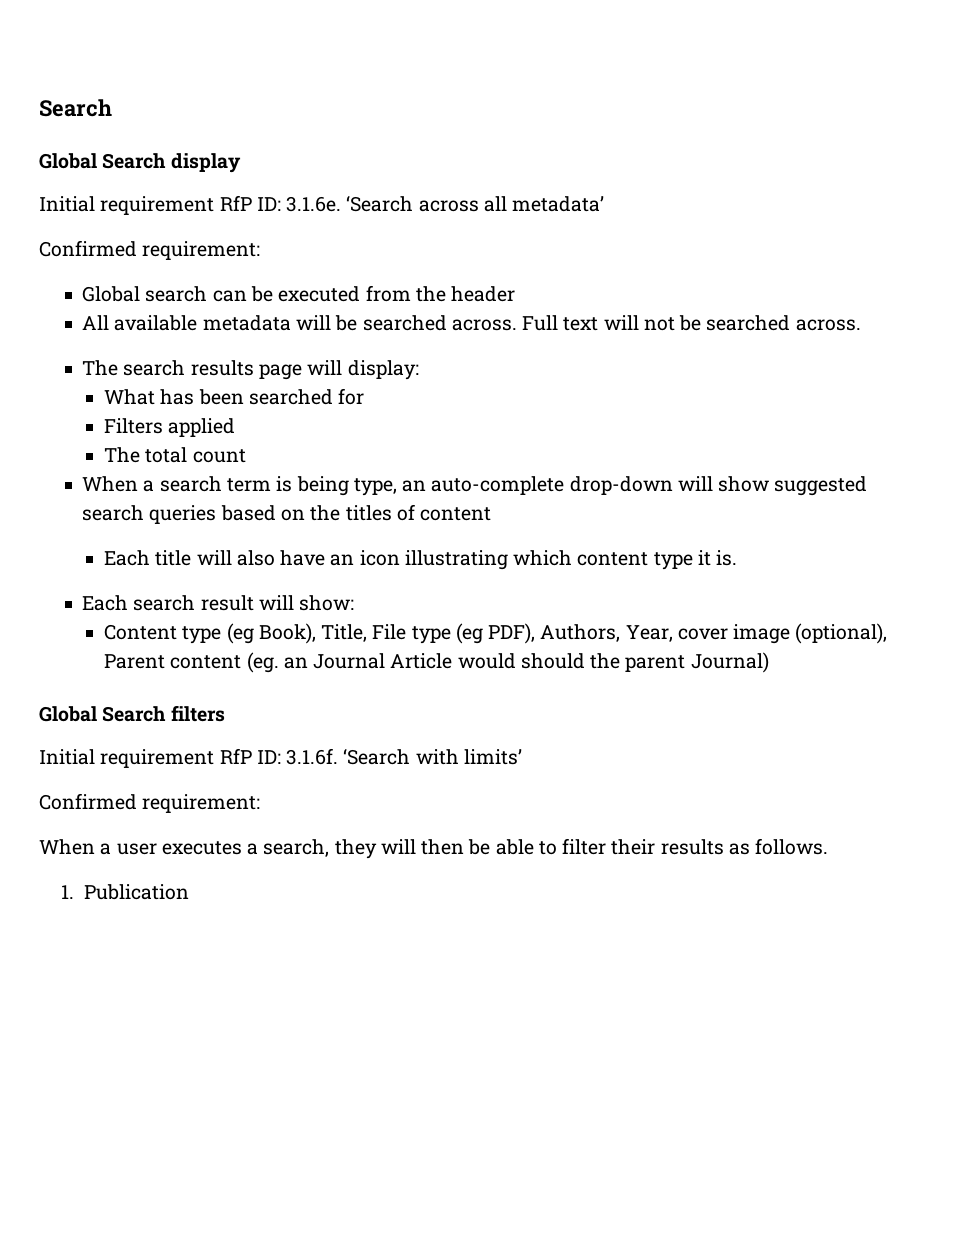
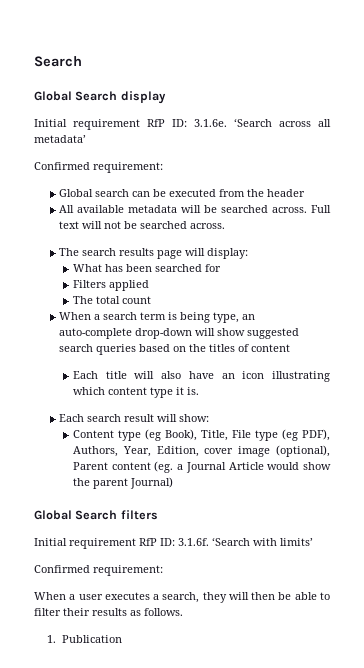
(673, 633) none -> [156,446,199,457] Edition,
[283,657,308,669] an -> [177,464,184,470] a
[520,653,585,669] should -> [302,462,331,470] show

